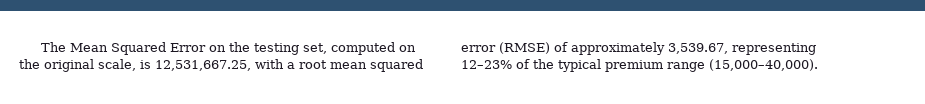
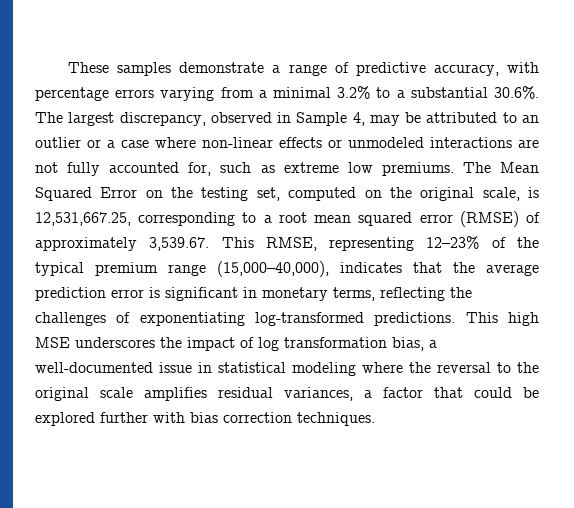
(41, 47) none -> [68,62,539,76] [35,86,539,101] [35,112,539,126] [35,137,539,148] [35,162,454,176] These samples demonstrate a range of predictive accuracy, with percentage errors varying from a minimal 3.2% to a substantial 30.6%. The largest discrepancy, observed in Sample 4, may be attributed to an outlier or a case where non-linear effects or unmodeled interactions are not fully accounted for, such as extreme low premiums.
[255,59,284,69] with -> [138,212,257,226] corresponding to
[668,43,728,54] 3,539.67, -> [149,237,317,251] 3,539.67. This RMSE,
[709,59,818,71] (15,000–40,000). -> [217,261,539,277] [35,287,472,301] [35,312,539,326] [35,337,437,351] [35,362,539,376] [35,387,539,401] [35,412,375,426] (15,000–40,000), indicates that the average prediction error is significant in monetary terms, reflecting the challenges of exponentiating log-transformed predictions. This high MSE underscores the impact of log transformation bias, a well-documented issue in statistical modeling where the reversal to the original scale amplifies residual variances, a factor that could be explored further with bias correction techniques.

